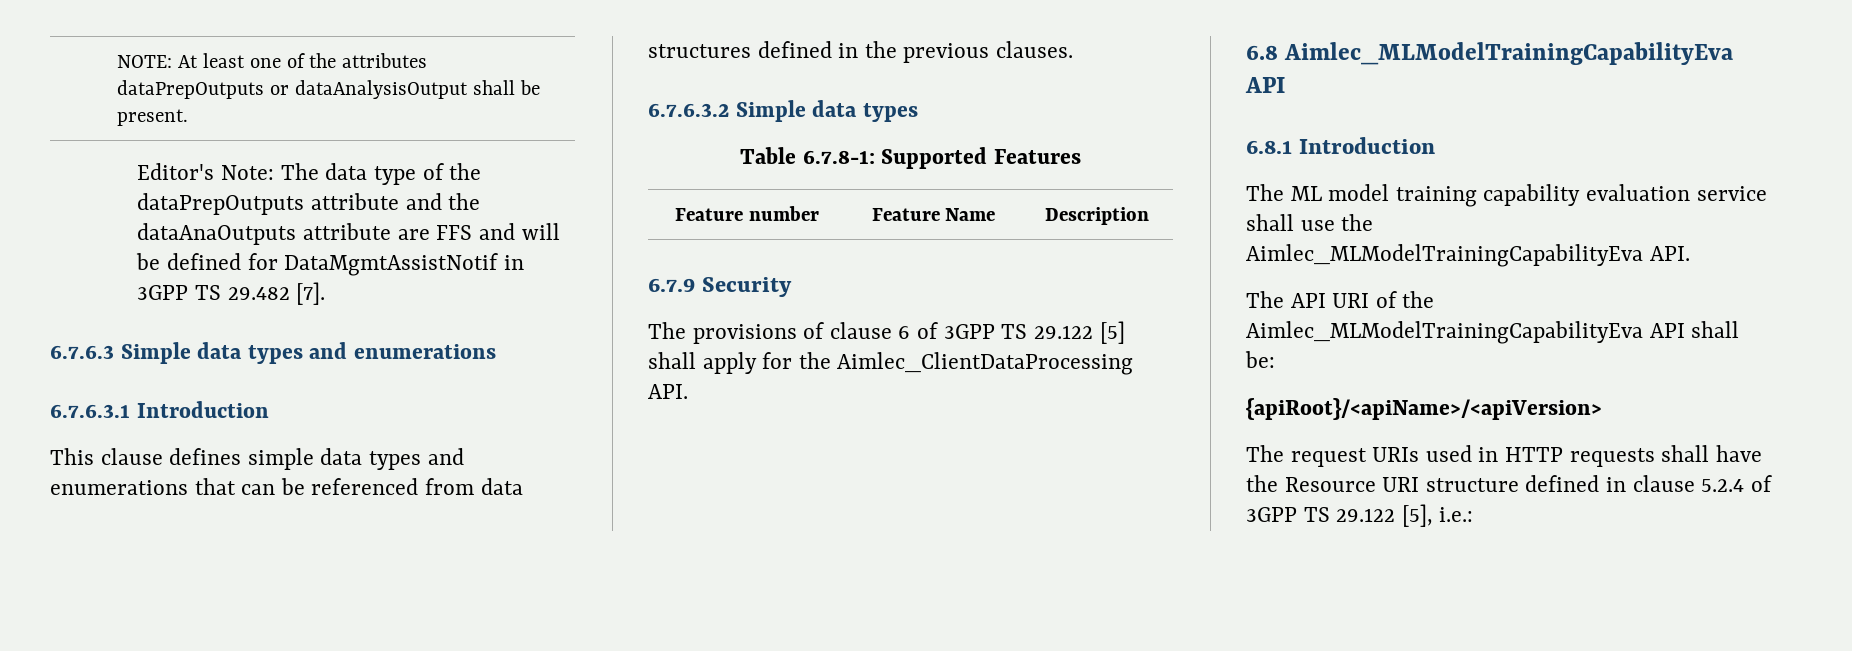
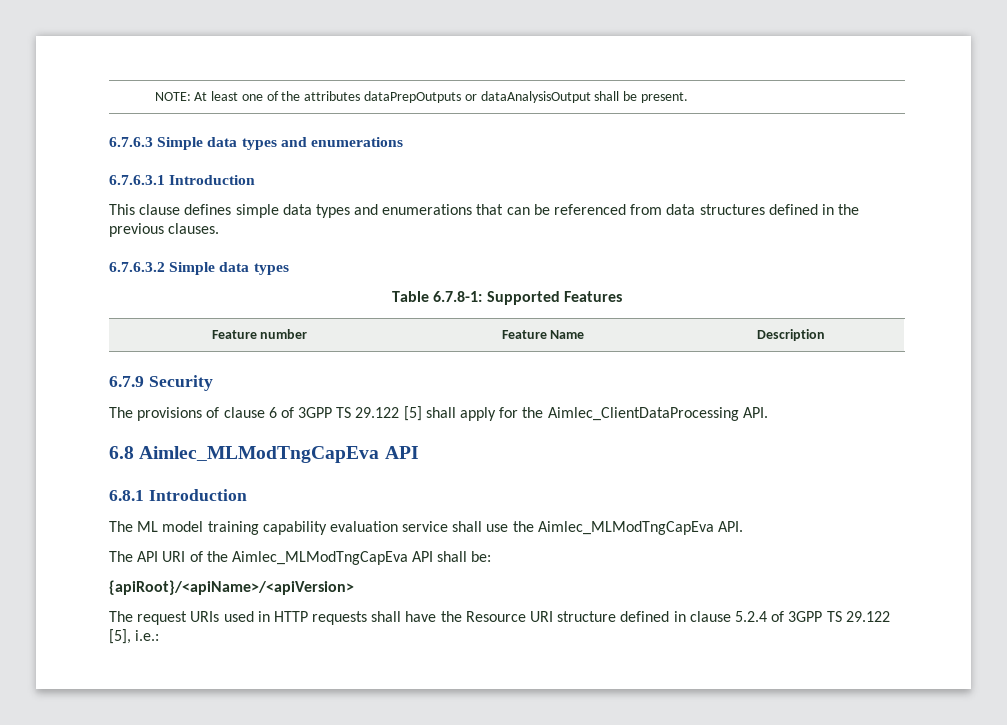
[137,163,482,185] [137,193,481,215] [137,223,560,245] [136,253,524,276] [137,282,326,305] // Editor's Note: The data type of the dataPrepOutputs attribute and the dataAnaOutputs attribute are FFS and will be defined for DataMgmtAssistNotif in 3GPP TS 29.482 [7]. -> (688, 97) none
[1284,42,1734,65] Aimlec_MLModelTrainingCapabilityEva -> [139,446,380,463] Aimlec_MLModTngCapEva
[1246,244,1643,267] Aimlec_MLModelTrainingCapabilityEva -> [537,521,714,535] Aimlec_MLModTngCapEva
[1246,321,1643,344] Aimlec_MLModelTrainingCapabilityEva -> [231,551,408,565] Aimlec_MLModTngCapEva

